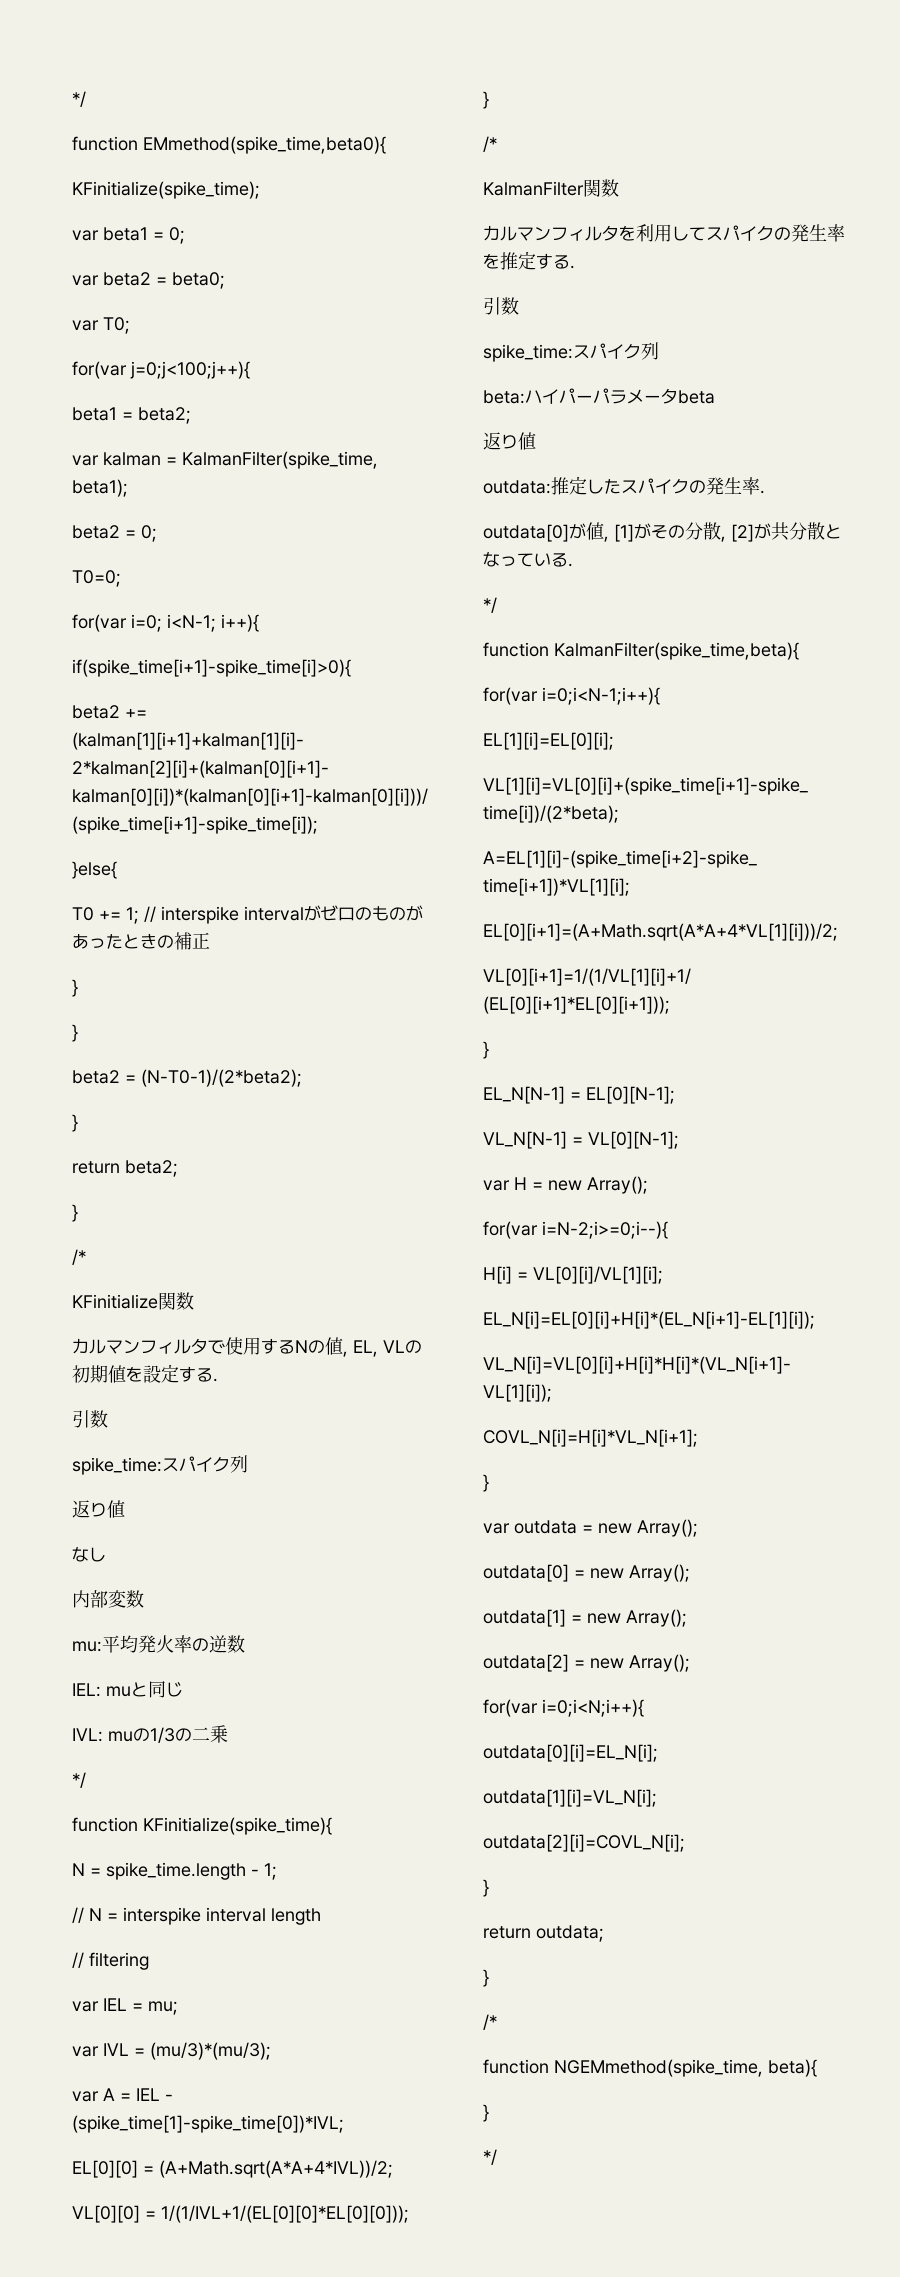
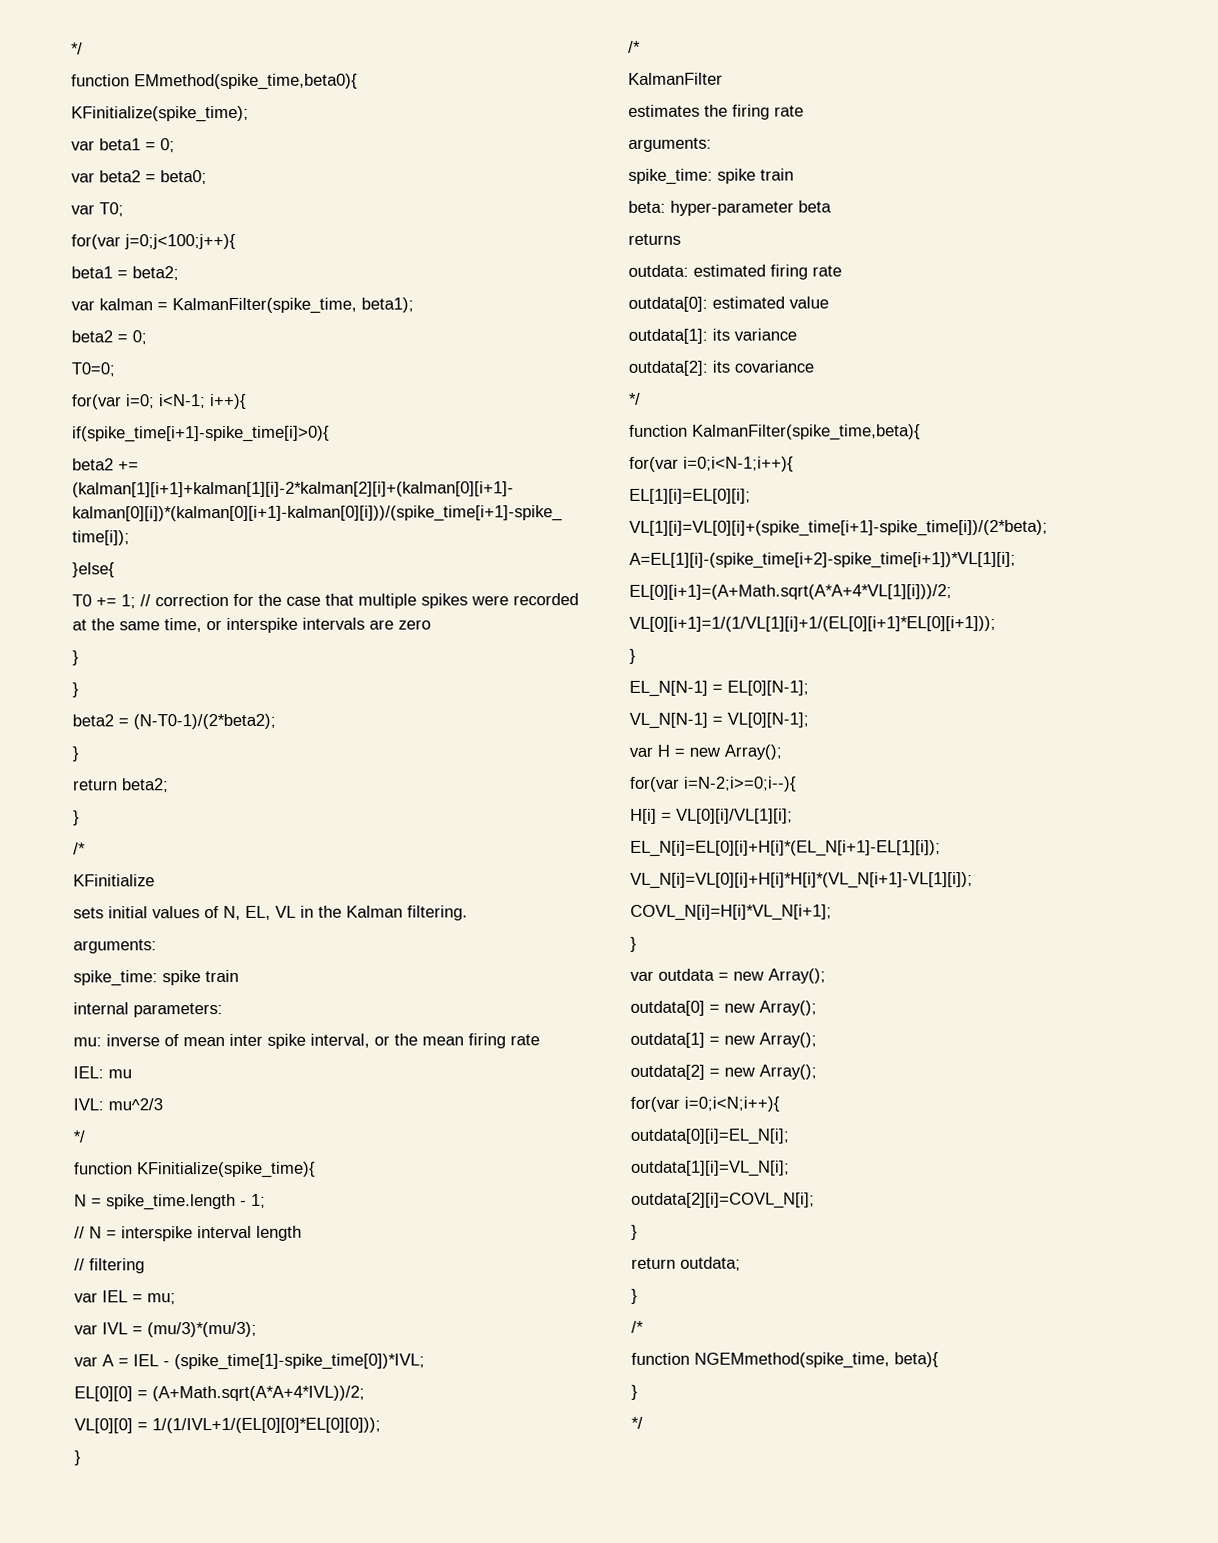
[161,905,423,924] [72,932,210,950] interspike intervalがゼロのものがあったときの補正 -> [155,593,579,609] [72,617,431,634] correction for the case that multiple spikes were recorded at the same time, or interspike intervals are zero
[158,1292,194,1310] [72,1337,422,1357] [72,1364,218,1383] [72,1410,108,1428] [72,1455,248,1475] [72,1500,125,1518] [72,1547,106,1562] [72,1590,144,1608] [72,1635,245,1653] 関数 // カルマンフィルタで使用するNの値, EL, VLの初期値を設定する. // 引数 // spike_time:スパイク列 // 返り値 // なし // 内部変数 // mu:平均発火率の逆数 -> [73,905,468,921] [73,939,157,954] [73,969,239,987] [73,1002,223,1018] [73,1033,540,1049] // sets initial values of N, EL, VL in the Kalman filtering. // arguments: // spike_time: spike train // internal parameters: // mu: inverse of mean inter spike interval, or the mean firing rate
[131,1681,183,1698] と同じ -> (132, 1074) none
[108,1725,228,1743] muの1/3の二乗 -> [108,1098,163,1111] mu^2/3
[583,179,619,197] [483,224,845,242] [483,251,575,270] [483,297,519,315] [483,342,659,362] 関数 // カルマンフィルタを利用してスパイクの発生率を推定する. // 引数 // spike_time:スパイク列 -> [628,104,804,120] [628,137,712,152] [628,168,794,185] // estimates the firing rate // arguments: // spike_time: spike train
[525,388,678,404] ハイパーパラメータ -> [670,200,794,216] hyper-parameter
[483,432,536,450] 返り値 -> [628,233,681,245] returns
[551,476,765,495] [483,522,842,542] [483,552,573,567] 推定したスパイクの発生率. // outdata[0]が値, [1]がその分散, [2]が共分散となっている. -> [693,264,842,280] [628,296,829,312] [628,328,797,344] [628,360,814,376] estimated firing rate // outdata[0]: estimated value // outdata[1]: its variance // outdata[2]: its covariance

